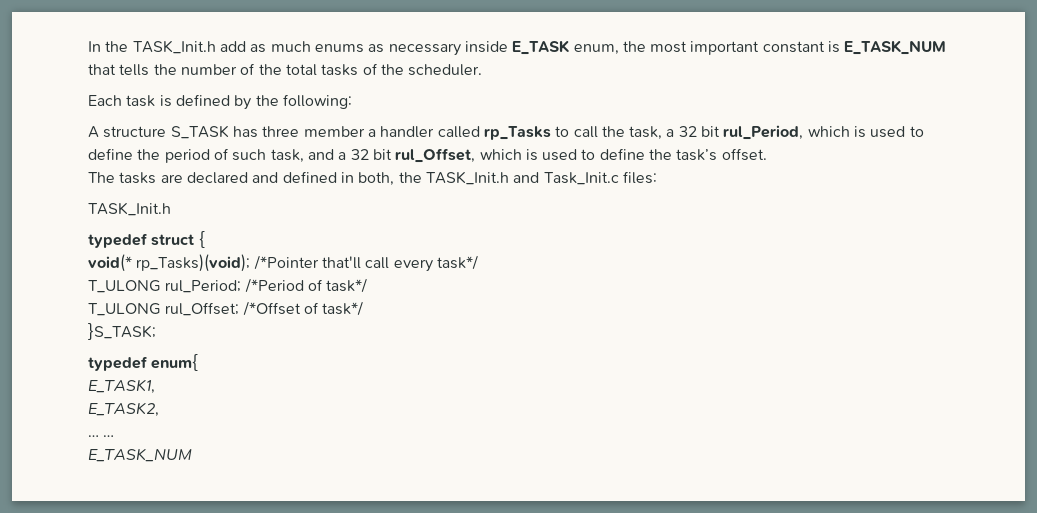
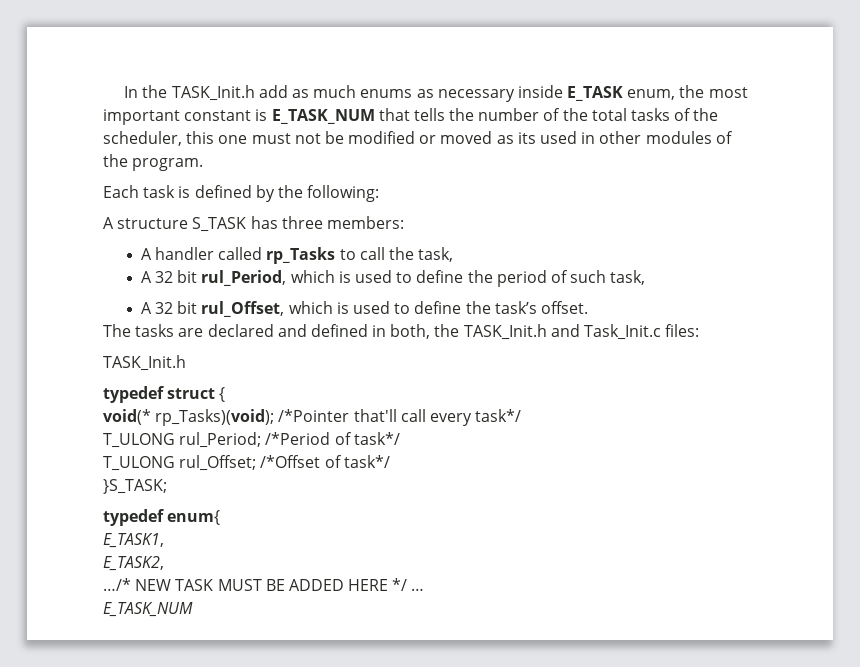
[408,64,483,76] scheduler. -> [103,131,733,146] [103,154,204,171] scheduler, this one must not be modified or moved as its used in other modules of the program.
[303,126,376,137] member a -> [326,216,404,229] [140,248,152,260] members: // A
[666,129,675,137] a -> [140,271,152,283] // A
[307,149,347,160] and a -> [140,302,152,314] // A
[88,435,99,437] … -> [103,578,408,591] …/* NEW TASK MUST BE ADDED HERE */

